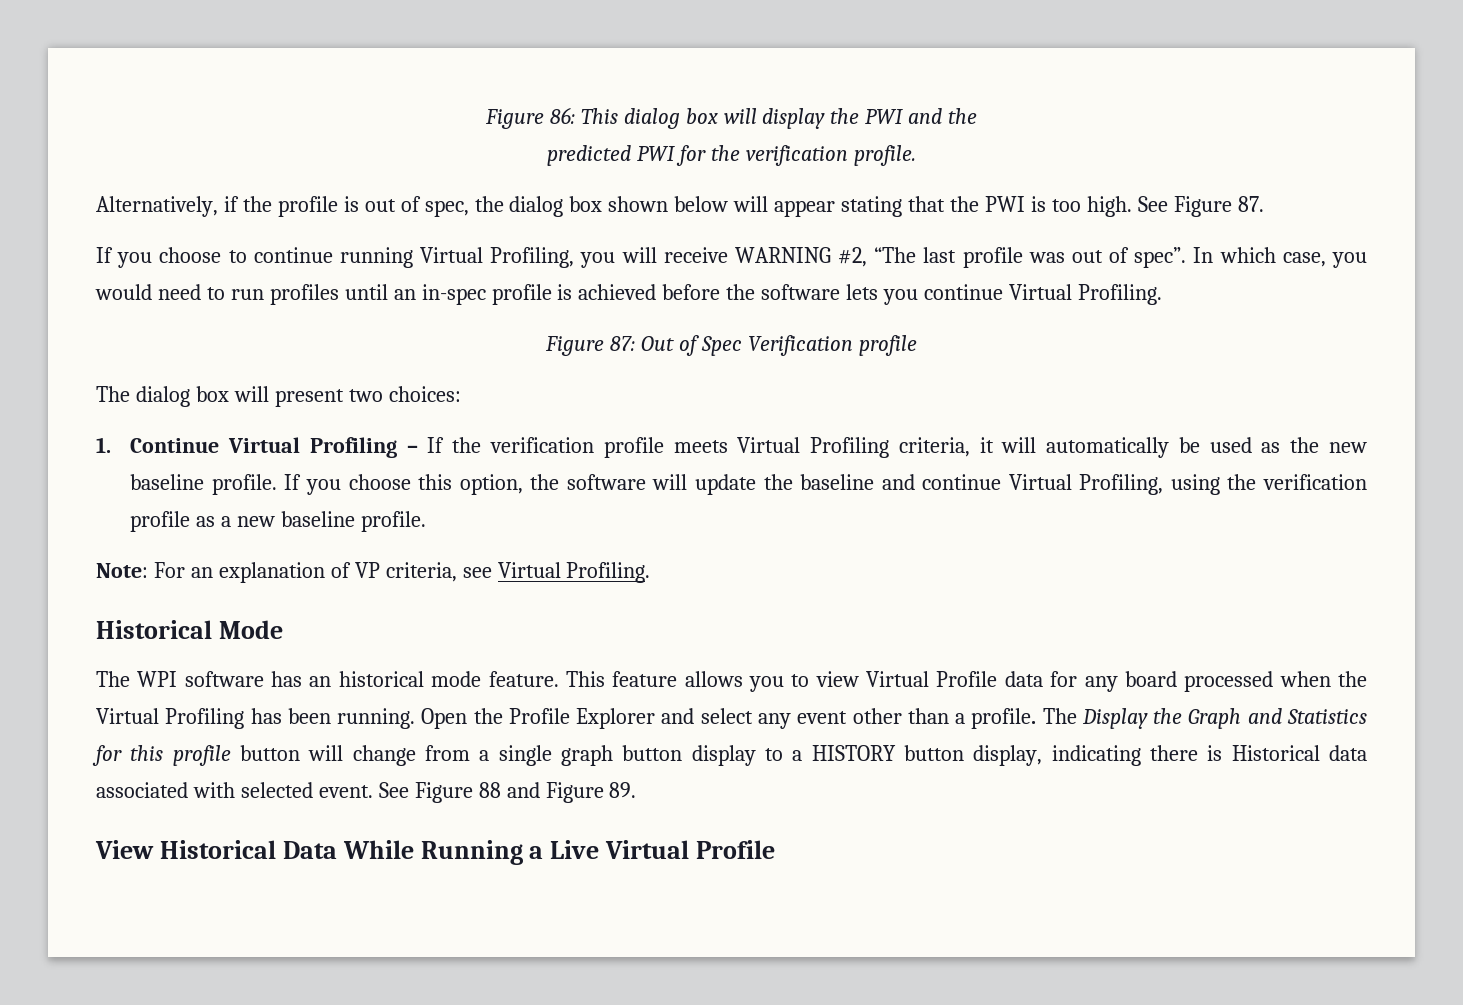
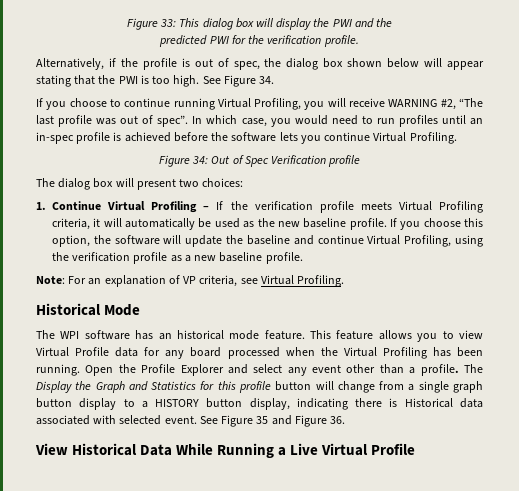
[484,107,575,129] Figure 86: -> [126,18,177,30] Figure 33:
[1237,196,1264,212] 87. -> [259,76,275,84] 34.
[610,336,636,351] 87: -> [192,156,209,164] 34:
[478,782,501,798] 88 -> [256,416,269,424] 35
[609,782,637,798] 89. -> [330,416,346,424] 36.

